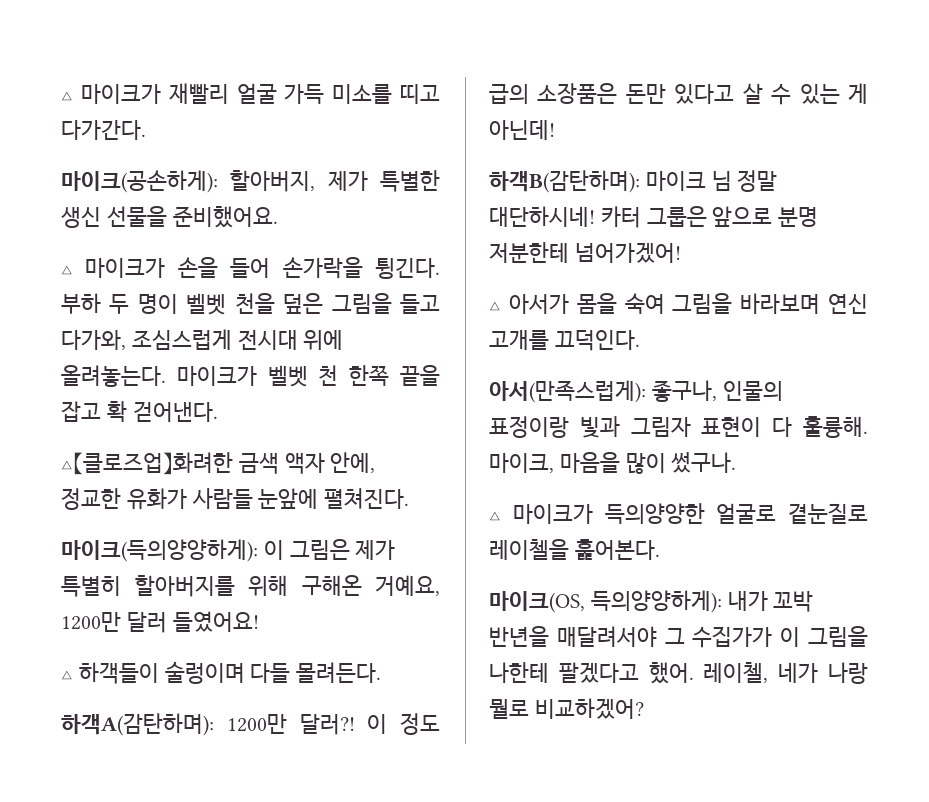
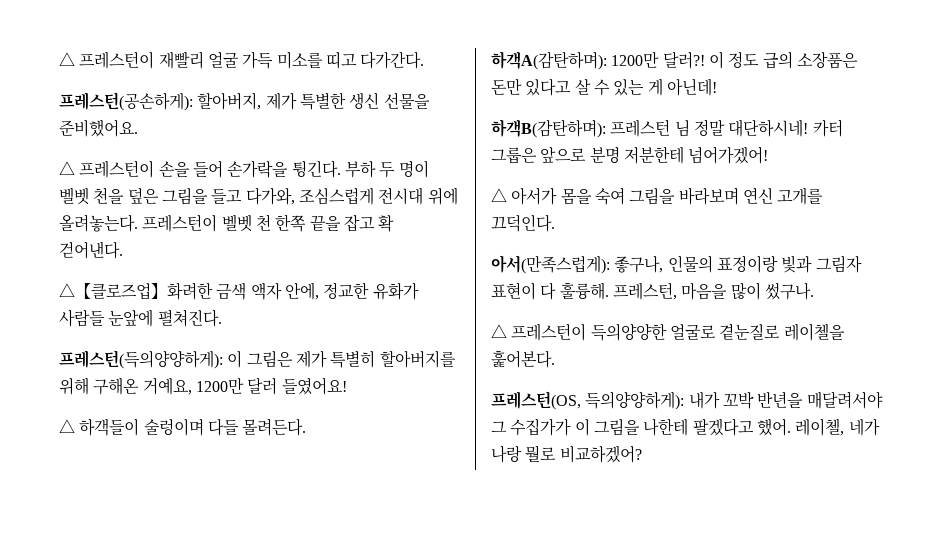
[61,84,161,104] △ 마이크가 -> [59,51,155,69] △ 프레스턴이
[61,170,218,193] 마이크(공손하게): -> [59,92,193,111] 프레스턴(공손하게):
[85,258,166,278] 마이크가 -> [79,160,155,178] 프레스턴이
[176,366,257,386] 마이크가 -> [142,214,218,232] 프레스턴이
[61,539,258,562] 마이크(득의양양하게): -> [59,350,223,369] 프레스턴(득의양양하게):
[645,171,706,191] 마이크 -> [610,119,671,137] 프레스턴
[489,453,554,473] 마이크, -> [612,282,677,300] 프레스턴,
[512,504,593,524] 마이크가 -> [511,323,587,341] 프레스턴이
[489,591,585,613] 마이크(OS, -> [491,391,581,410] 프레스턴(OS,

